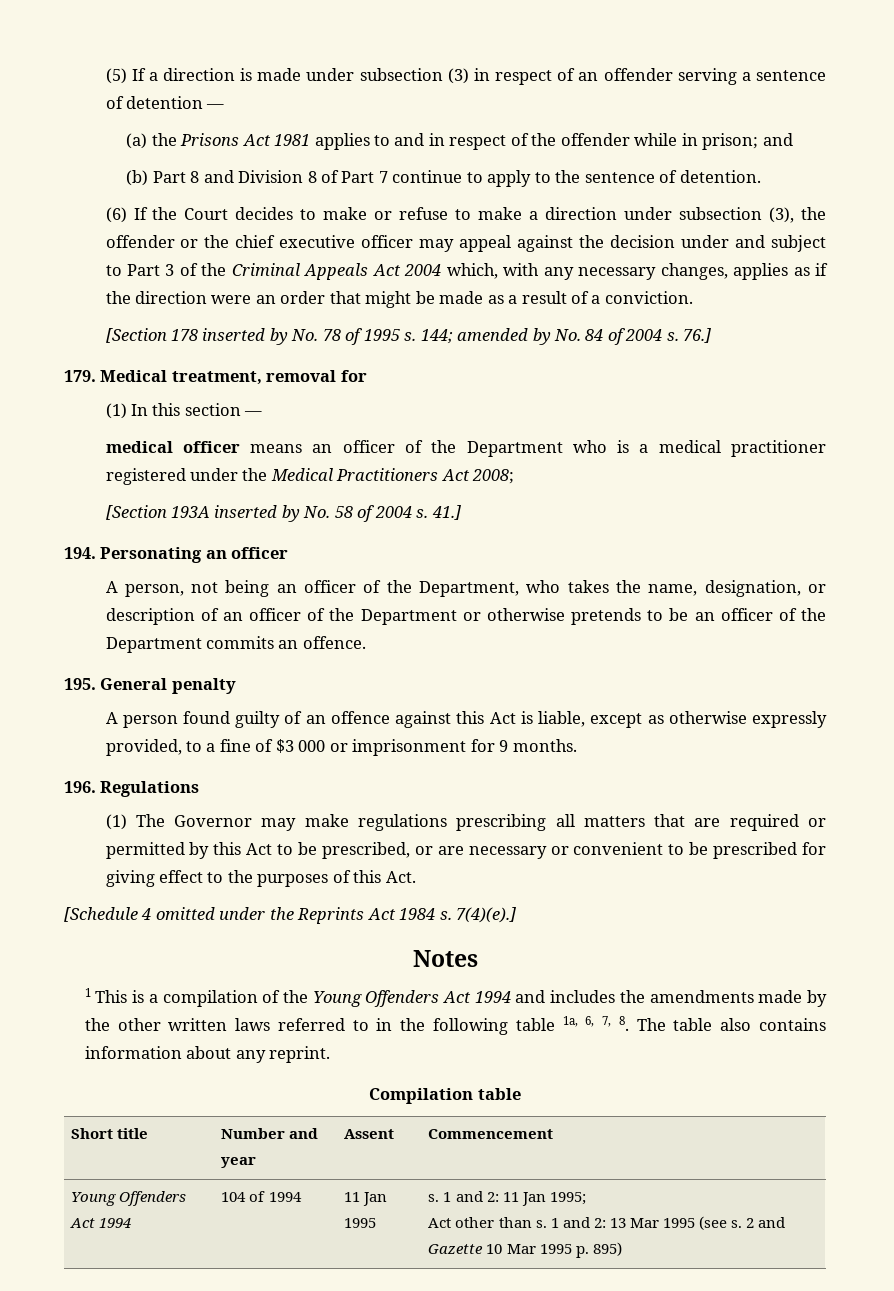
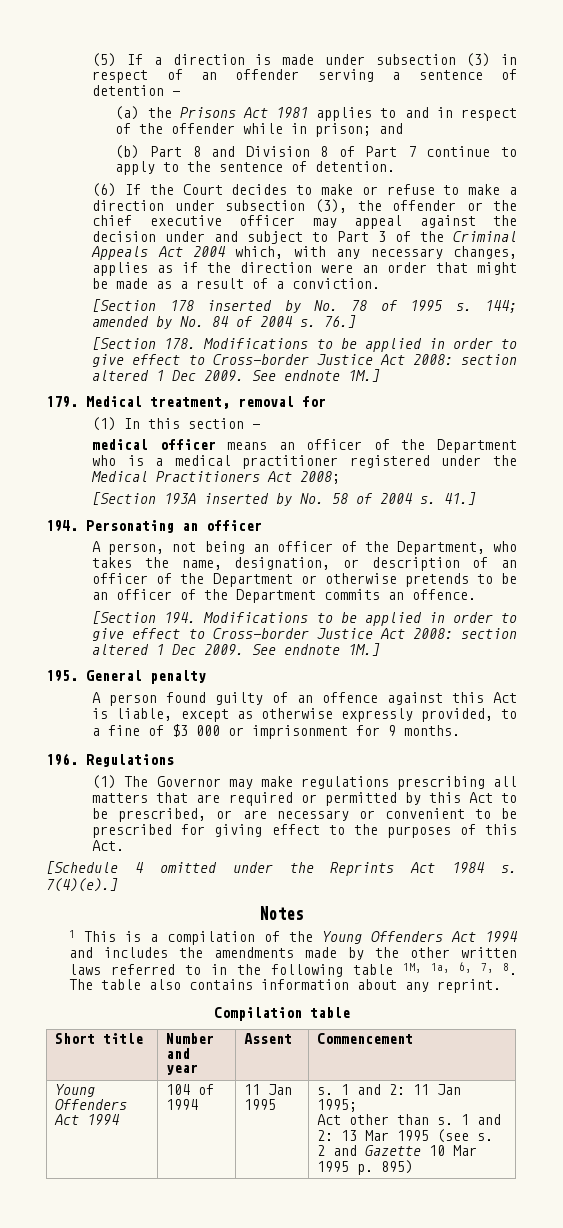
(712, 335) none -> [92,337,518,352] [92,354,517,367] [92,369,381,382] // [Section 178. Modifications to be applied in order to give effect to Cross-border Justice Act 2008: section altered 1 Dec 2009. See endnote 1M.]
(366, 642) none -> [92,611,518,626] [92,628,517,641] [92,643,381,656] // [Section 194. Modifications to be applied in order to give effect to Cross-border Justice Act 2008: section altered 1 Dec 2009. See endnote 1M.]
(555, 1024) none -> [403,963,422,973] 1M,

